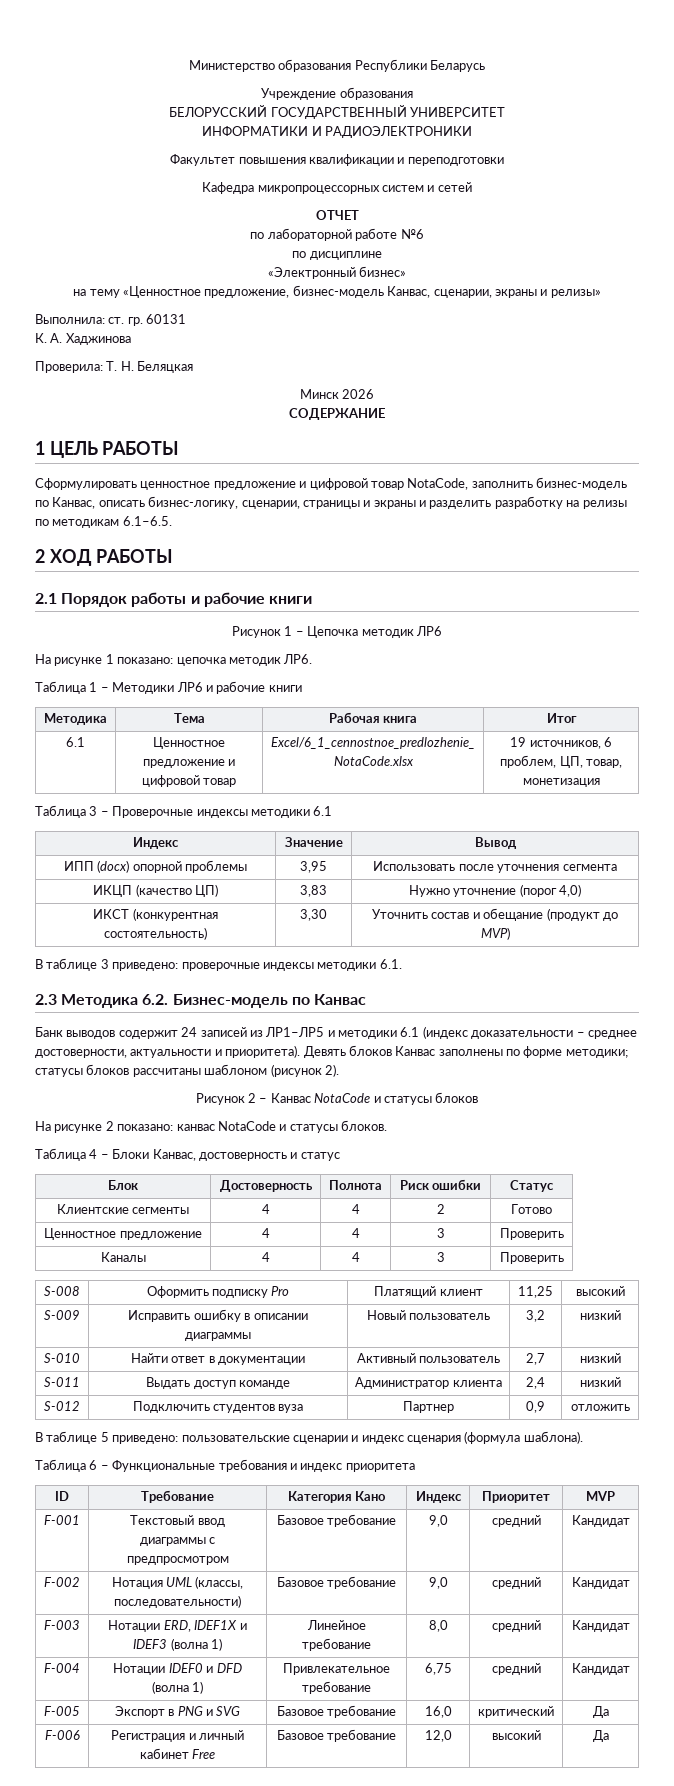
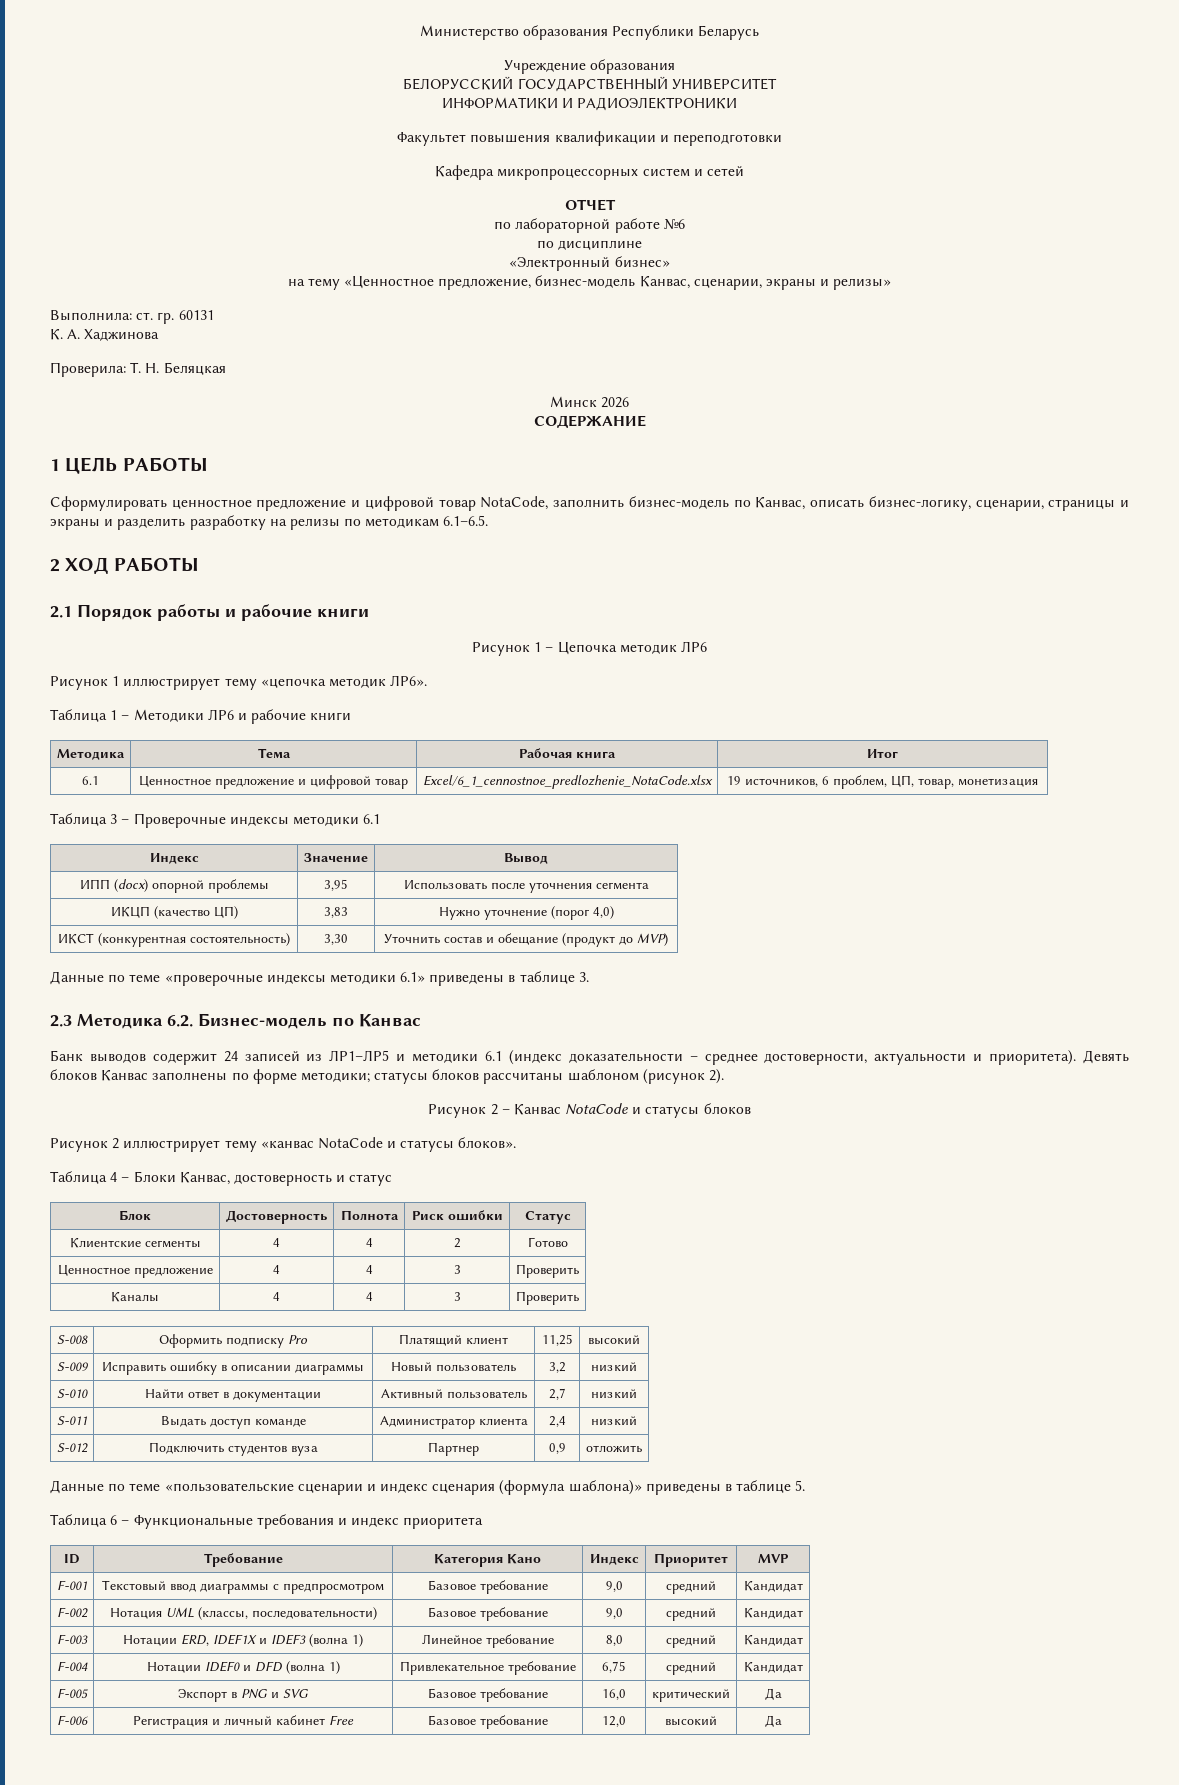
[35,654,313,666] На рисунке 1 показано: цепочка методик ЛР6. -> [50,675,428,690] Рисунок 1 иллюстрирует тему «цепочка методик ЛР6».
[35,958,402,971] В таблице 3 приведено: проверочные индексы методики 6.1. -> [50,971,589,986] Данные по теме «проверочные индексы методики 6.1» приведены в таблице 3.
[35,1120,387,1133] На рисунке 2 показано: канвас NotaCode и статусы блоков. -> [50,1137,517,1152] Рисунок 2 иллюстрирует тему «канвас NotaCode и статусы блоков».
[35,1431,290,1444] В таблице 5 приведено: пользовательские -> [50,1480,294,1494] Данные по теме «пользовательские
[523,1431,583,1444] шаблона). -> [568,1480,806,1495] шаблона)» приведены в таблице 5.

